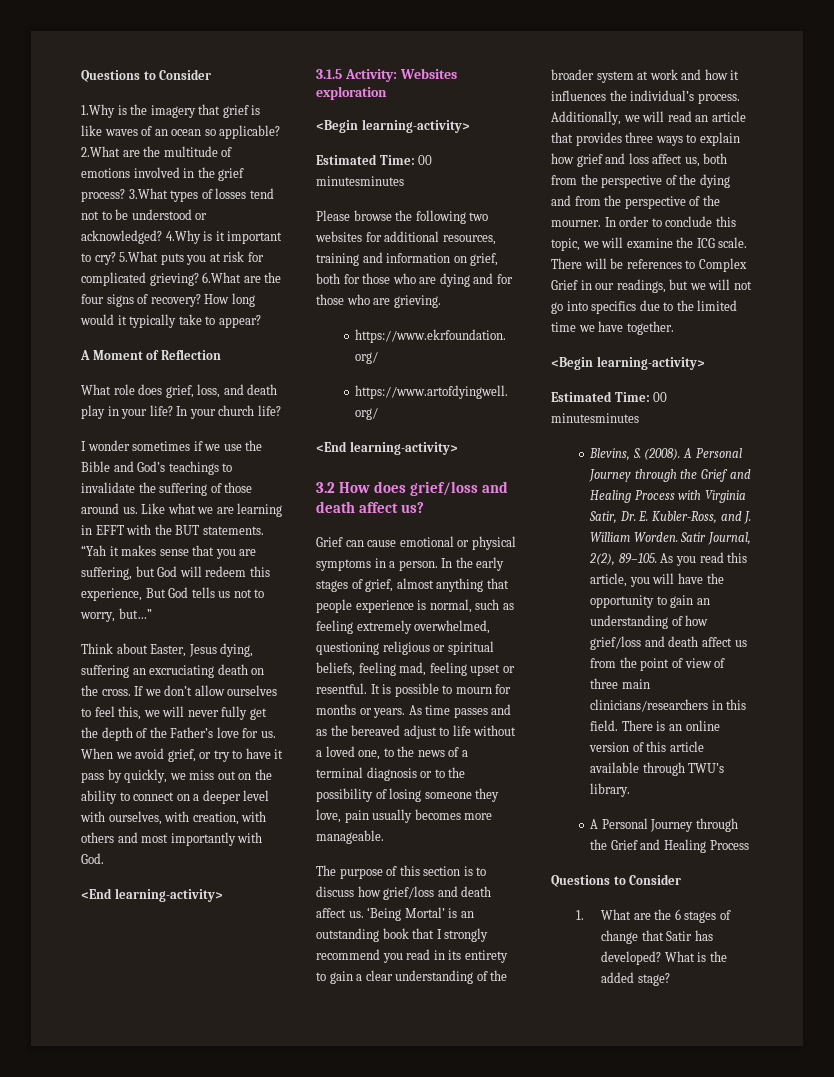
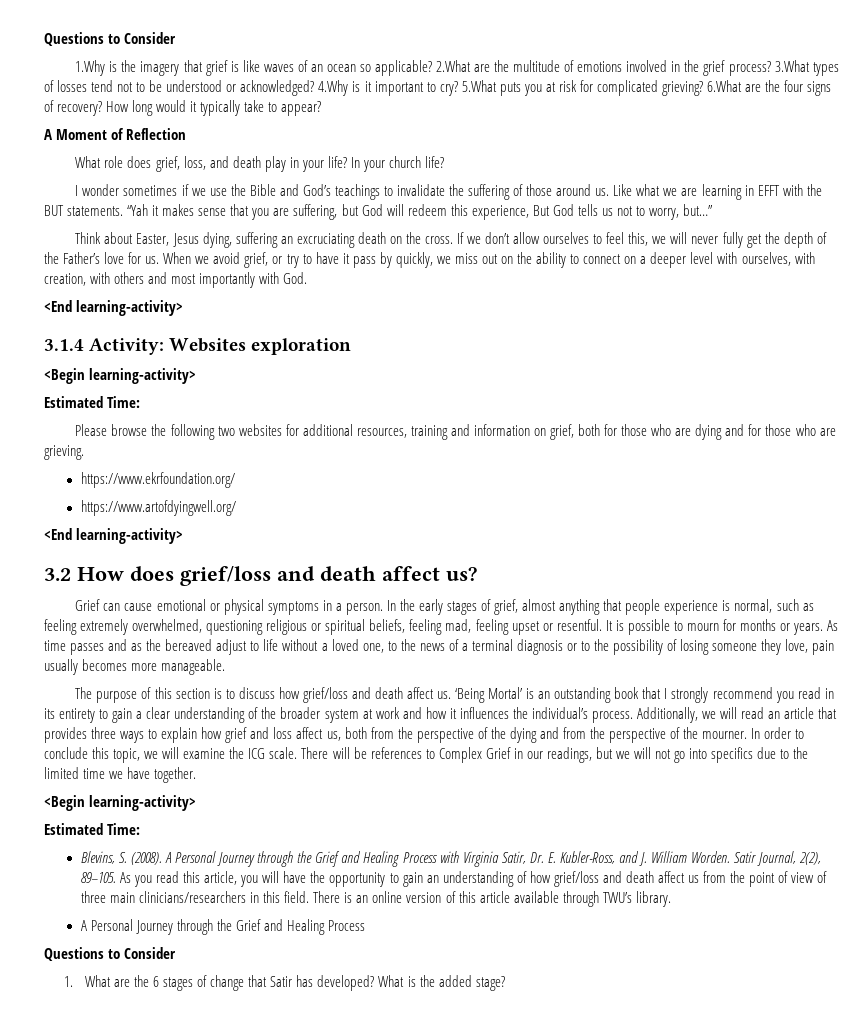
[316,69,342,79] 3.1.5 -> [44,339,84,351] 3.1.4
[418,155,433,165] [316,176,404,186] 00 minutesminutes -> (141, 402) none
[653,392,668,402] [551,413,639,423] 00 minutesminutes -> (141, 829) none

